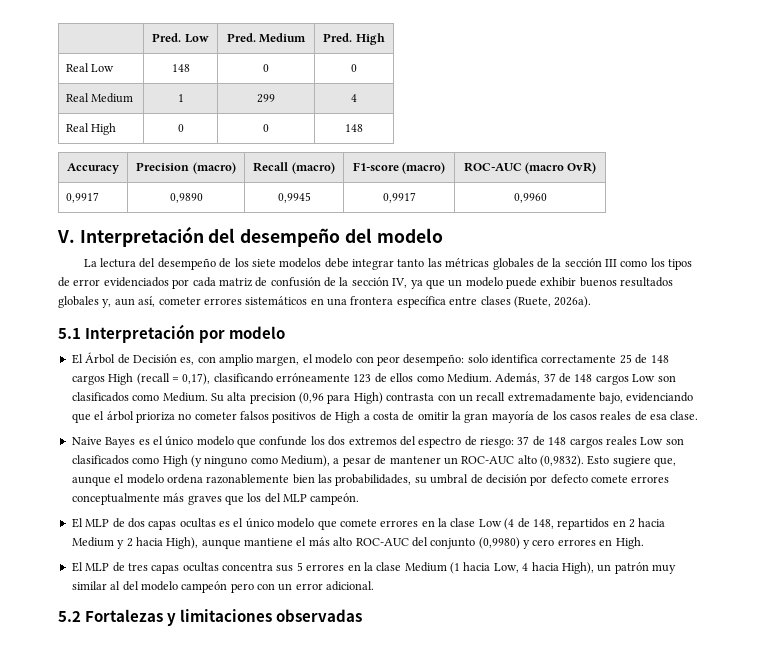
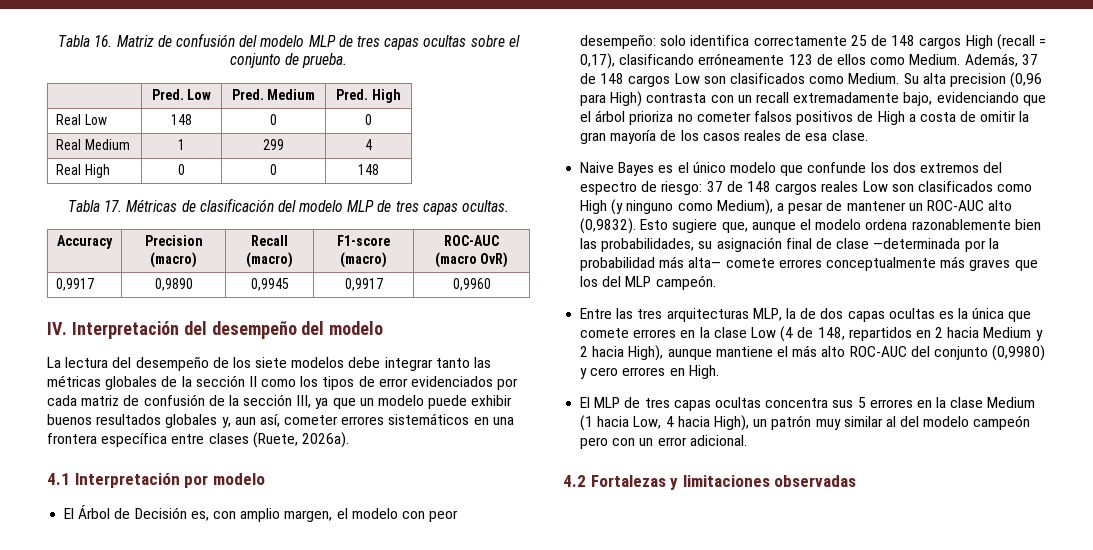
(152, 37) none -> [58,33,520,50] [229,53,348,68] Tabla 16. Matriz de confusión del modelo MLP de tres capas ocultas sobre el conjunto de prueba. //
(363, 128) none -> [67,198,510,215] // Tabla 17. Métricas de clasificación del modelo MLP de tres capas ocultas.
[57,230,75,243] V. -> [47,322,67,335] IV.
[605,259,618,267] III -> [248,376,257,387] II
[392,278,408,288] IV, -> [296,395,312,408] III,
[58,328,81,339] 5.1 -> [47,473,70,485] 4.1
[430,474,588,486] umbral de decisión por defecto -> [716,237,999,252] [580,256,722,271] asignación final de clase —determinada por la probabilidad más alta—
[71,518,110,528] El MLP -> [580,308,796,322] Entre las tres arquitecturas MLP, la
[233,517,315,528] el único modelo -> [958,308,1005,319] la única
[58,611,81,622] 5.2 -> [563,475,586,487] 4.2

